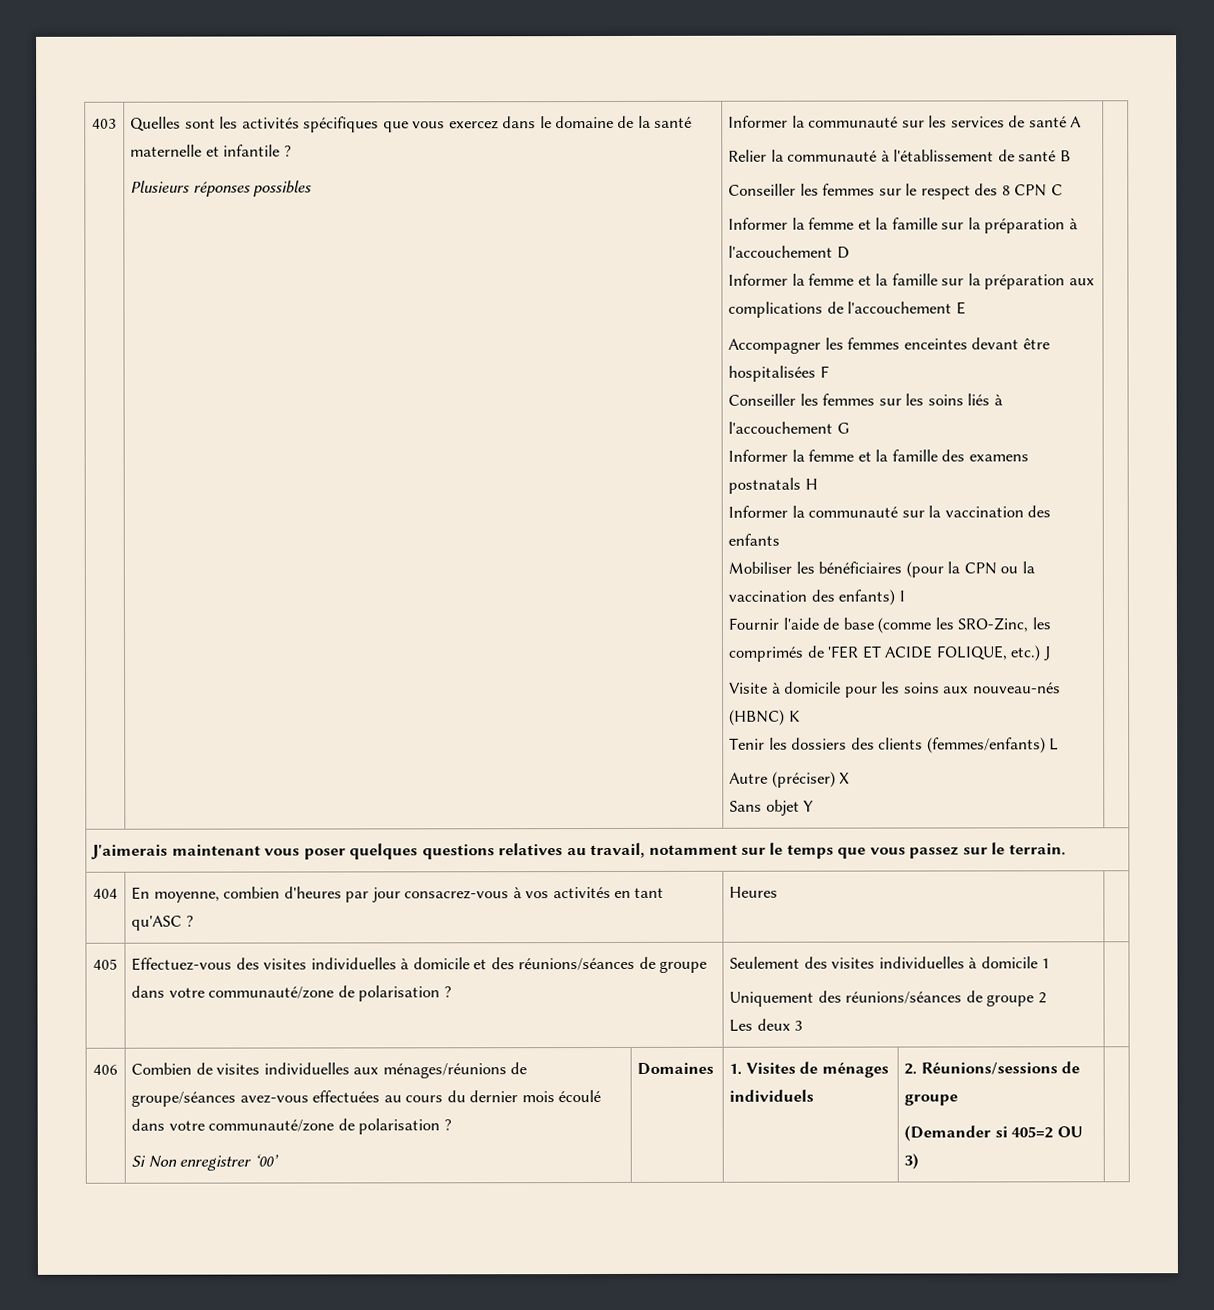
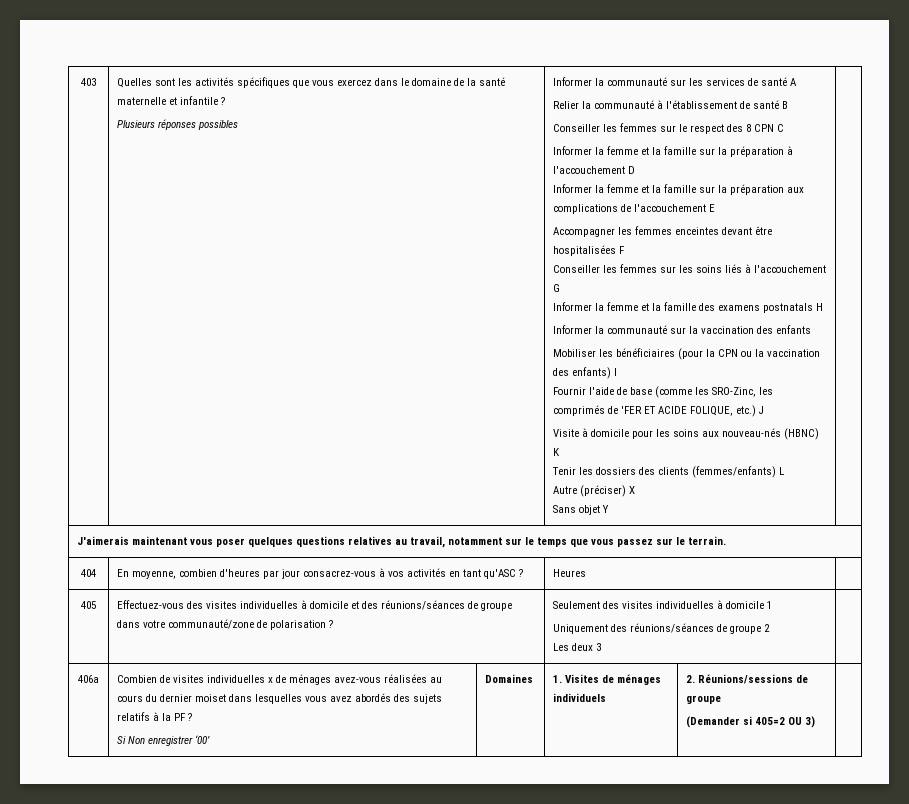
[93,1064,118,1075] 406 -> [78,675,99,683] 406a
[353,1062,528,1079] [131,1090,602,1107] [131,1118,441,1135] aux ménages/réunions de groupe/séances avez-vous effectuées au cours du dernier mois écoulé dans votre communauté/zone de polarisation -> [268,674,443,685] [117,693,443,704] [117,712,187,721] x de ménages avez-vous réalisées au cours du dernier moiset dans lesquelles vous avez abordés des sujets relatifs à la PF

